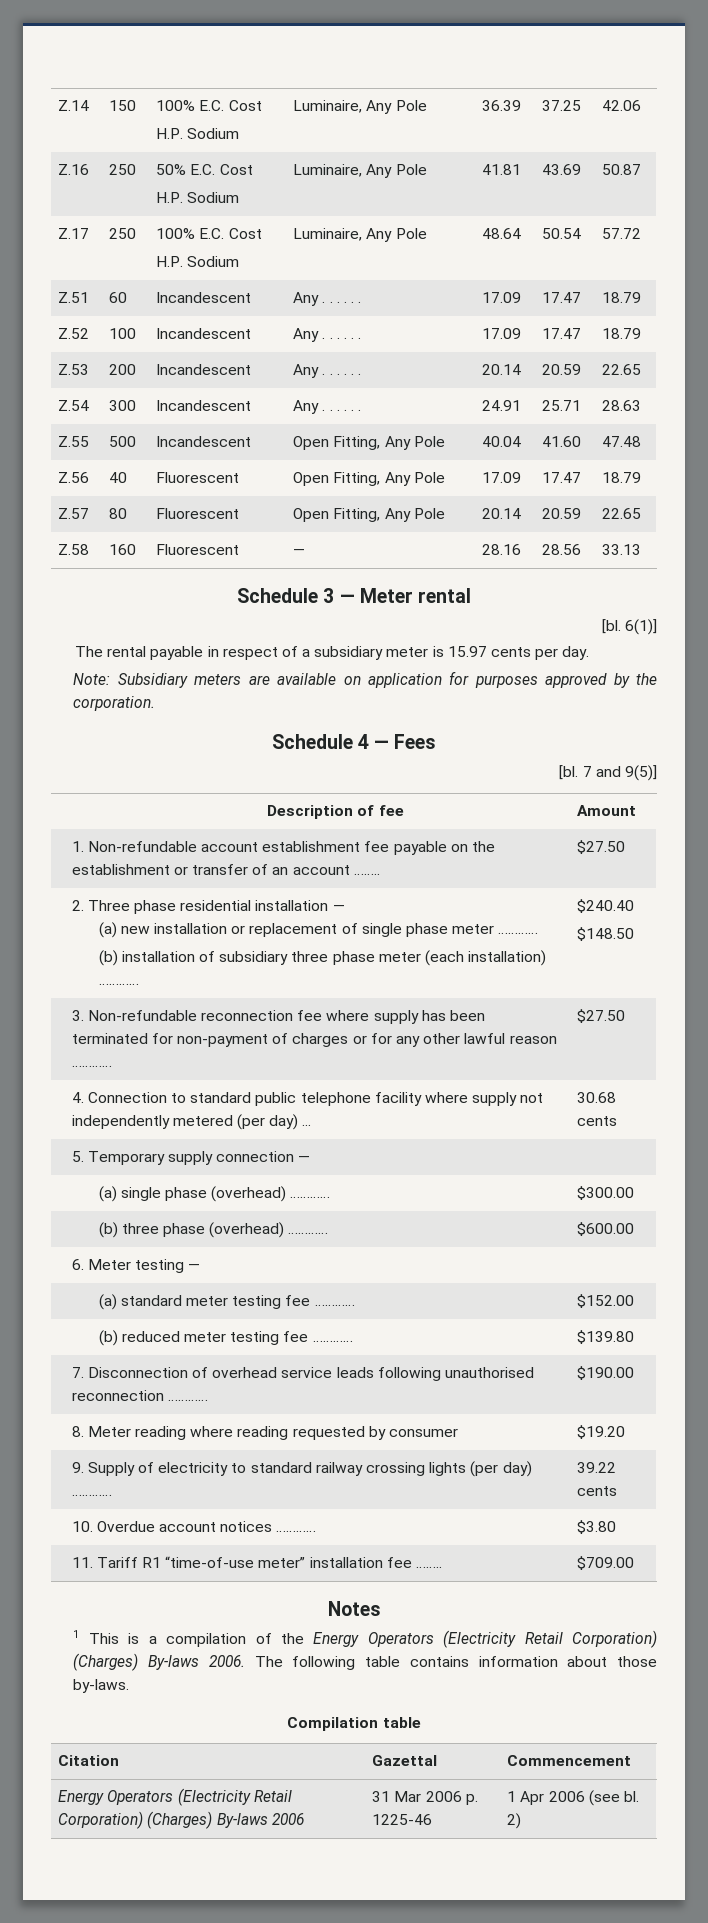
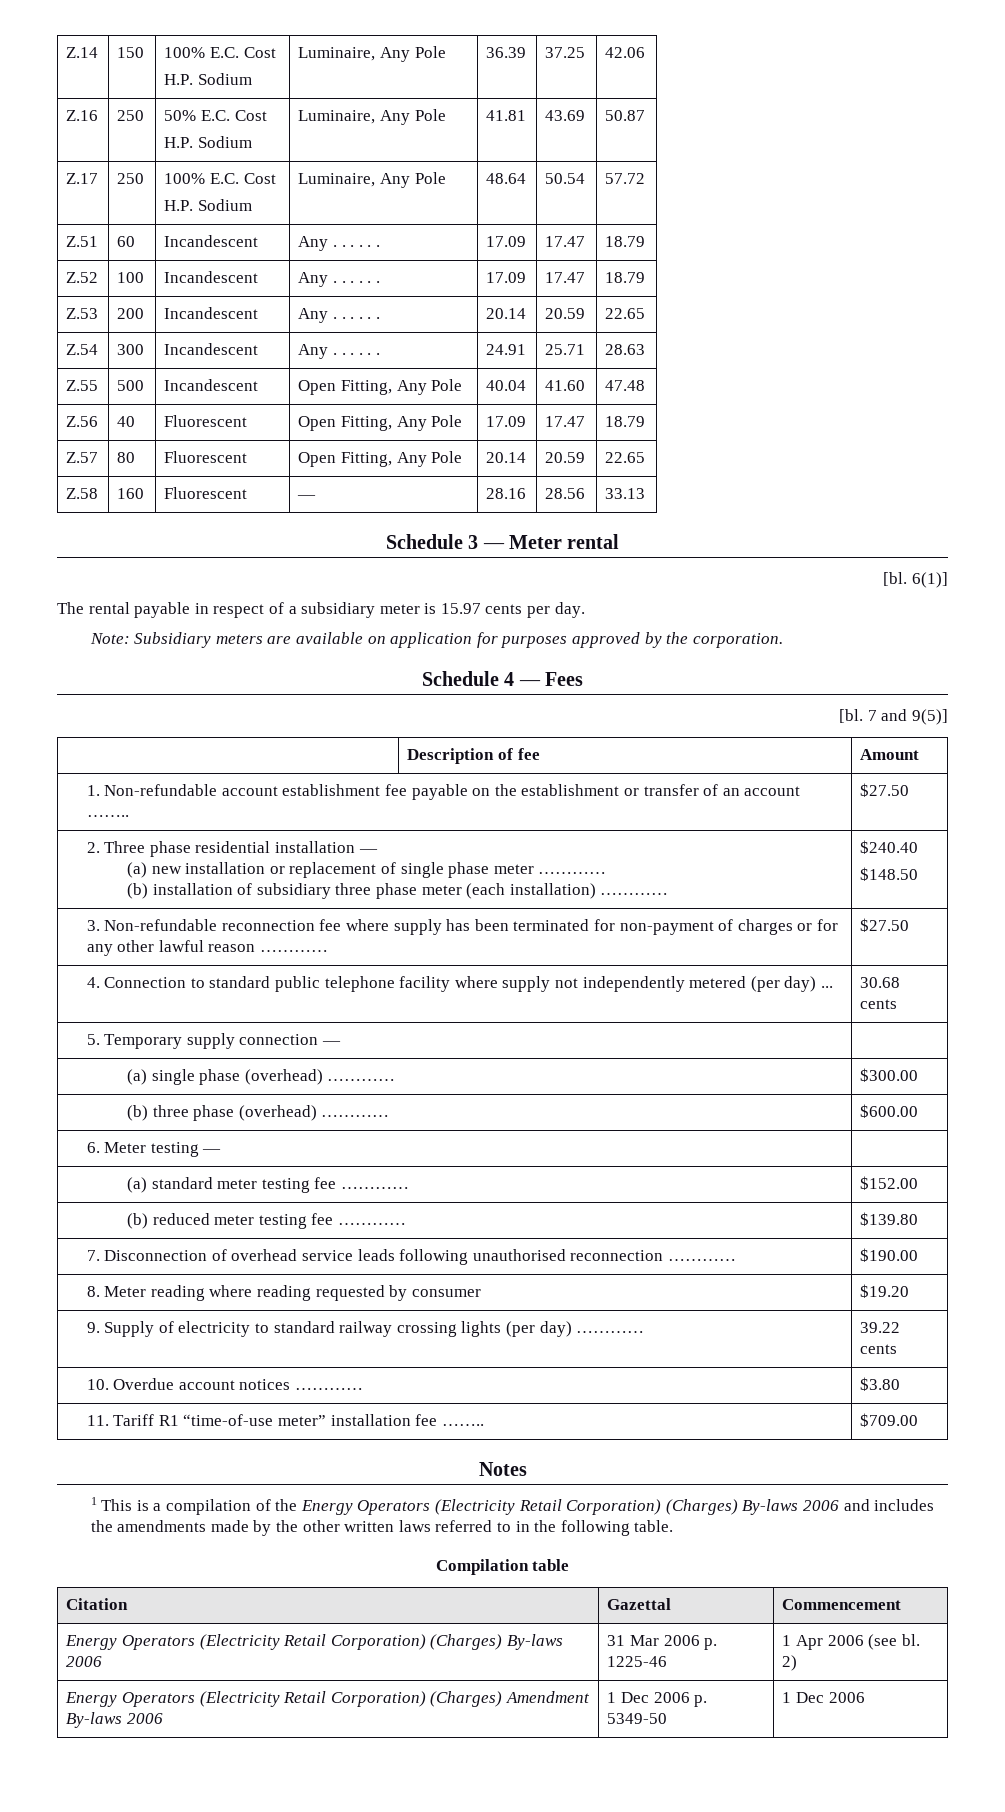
[208,1655,658,1670] [73,1679,130,1693] 2006. The following table contains information about those by-laws. -> [802,1499,935,1511] [90,1520,674,1536] 2006 and includes the amendments made by the other written laws referred to in the following table.
(522, 1821) none -> [65,1691,590,1707] [66,1712,164,1728] [607,1692,708,1707] [607,1713,668,1724] [782,1692,865,1703] // Energy Operators (Electricity Retail Corporation) (Charges) Amendment By-laws 2006 | 1 Dec 2006 p. 5349-50 | 1 Dec 2006

